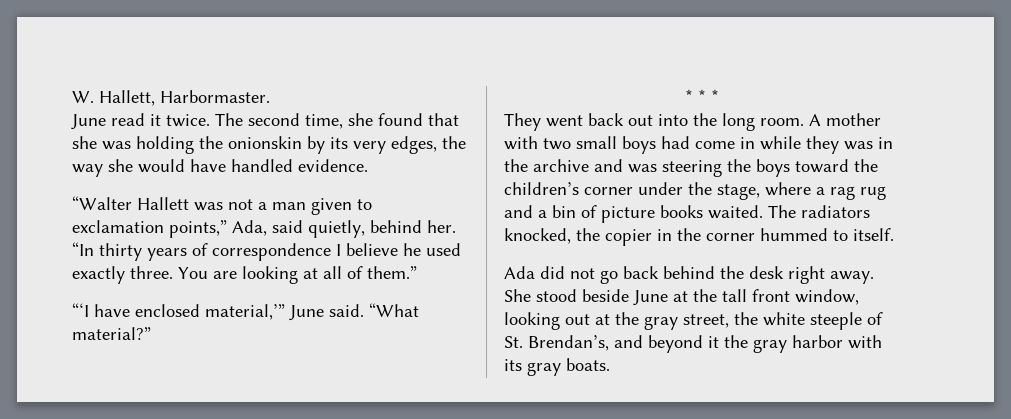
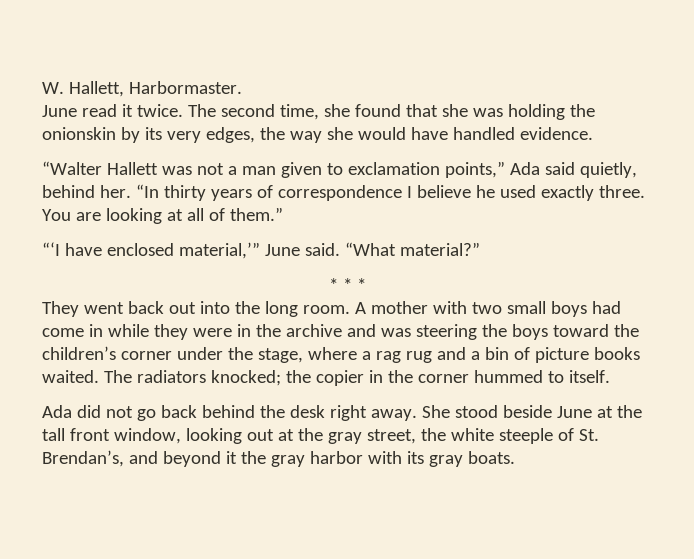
[232,220,267,236] Ada, -> [509,162,540,175] Ada
[844,141,873,150] was -> [192,328,232,337] were
[504,228,571,244] knocked, -> [210,370,281,386] knocked;

